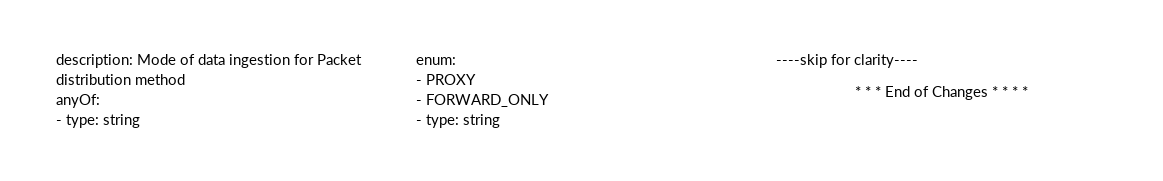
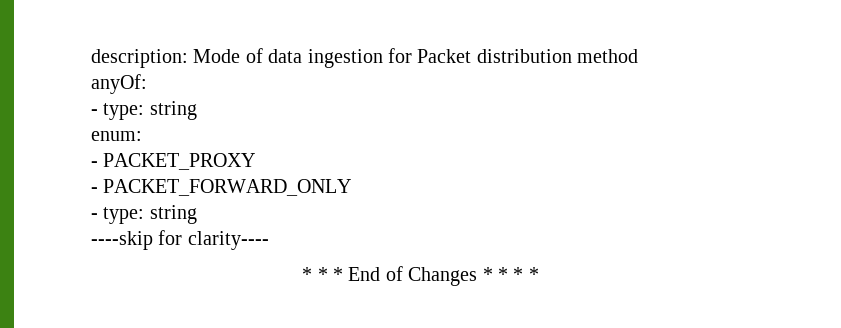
[426,74,476,85] [416,94,549,107] PROXY // - FORWARD_ONLY -> [103,153,256,170] [91,179,352,196] PACKET_PROXY // - PACKET_FORWARD_ONLY

